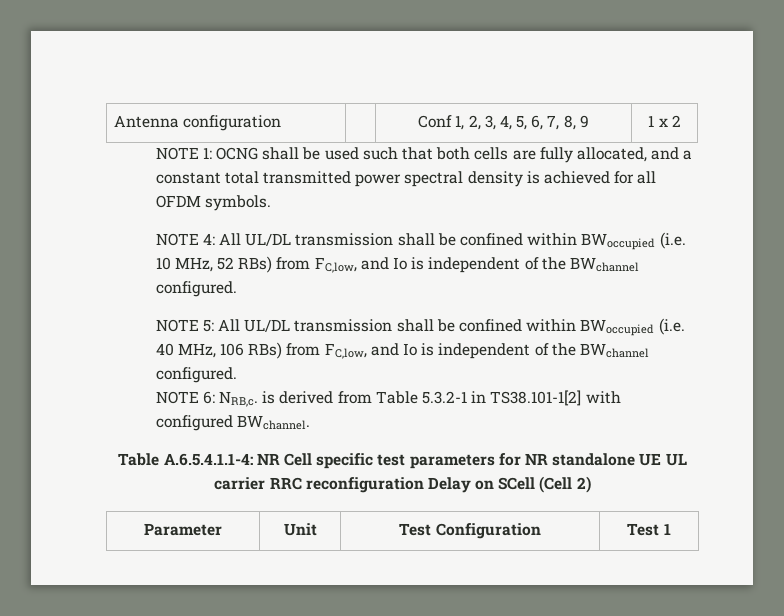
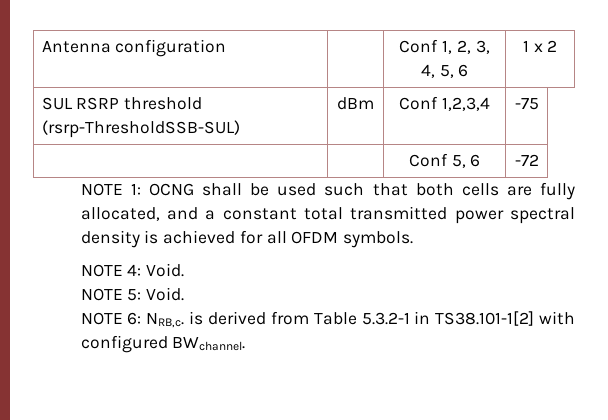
[531,115,589,130] 6, 7, 8, 9 -> [458,64,469,77] 6
(681, 121) none -> [41,97,203,110] [41,120,240,138] [337,97,374,110] [399,96,490,111] [514,98,539,110] [408,153,481,168] [514,154,539,166] // SUL RSRP threshold (rsrp-ThresholdSSB-SUL) | dBm | Conf 1,2,3,4 | -75 // | | Conf 5, 6 | -72
[219,232,686,250] [155,256,639,273] [155,281,237,297] [155,318,685,336] [155,342,649,359] [155,367,237,383] All UL/DL transmission shall be confined within BWoccupied (i.e. 10 MHz, 52 RBs) from FC,low, and Io is independent of the BWchannel configured. // NOTE 5: All UL/DL transmission shall be confined within BWoccupied (i.e. 40 MHz, 106 RBs) from FC,low, and Io is independent of the BWchannel configured. -> [146,263,185,277] [80,287,185,301] Void. // NOTE 5: Void.
[118,453,687,469] [214,476,591,493] [144,523,222,536] [283,523,317,536] [399,523,541,539] [627,523,671,536] // Table A.6.5.4.1.1-4: NR Cell specific test parameters for NR standalone UE UL carrier RRC reconfiguration Delay on SCell (Cell 2) // Parameter | Unit | Test Configuration | Test 1 -> (246, 344) none

